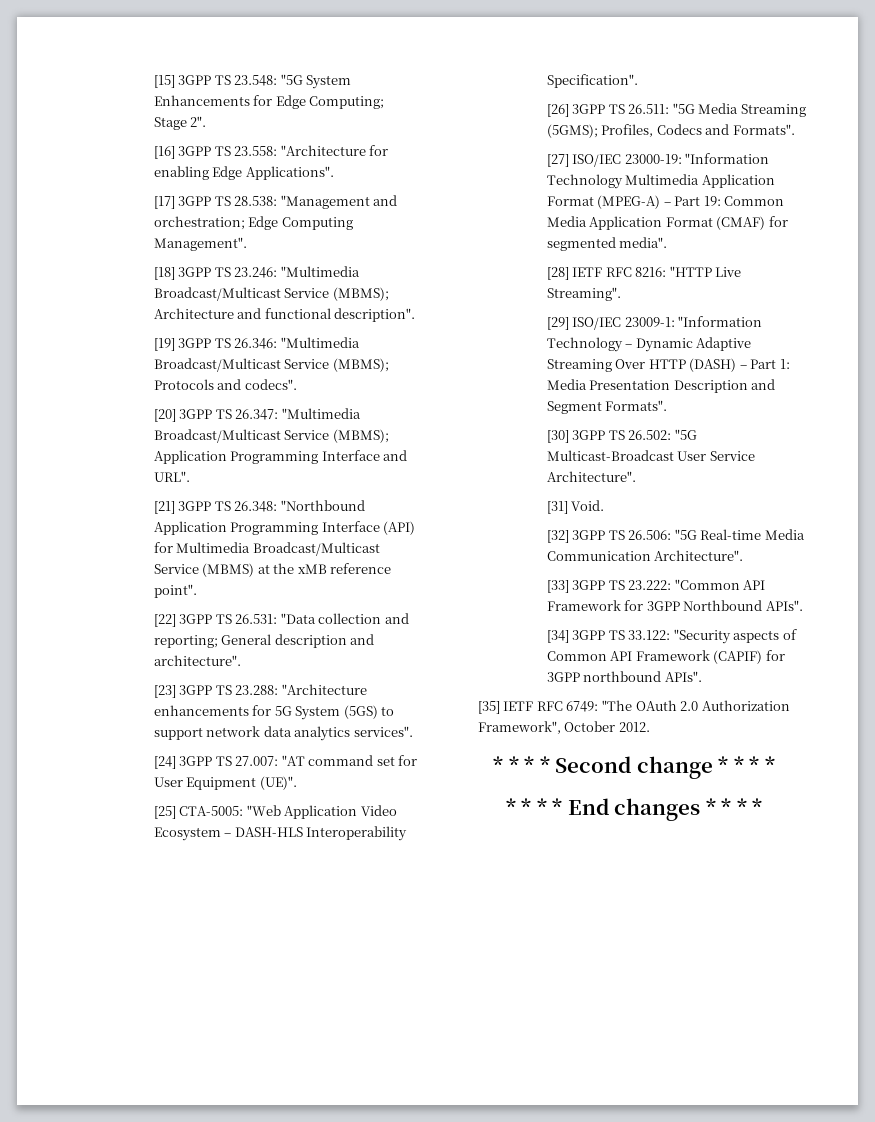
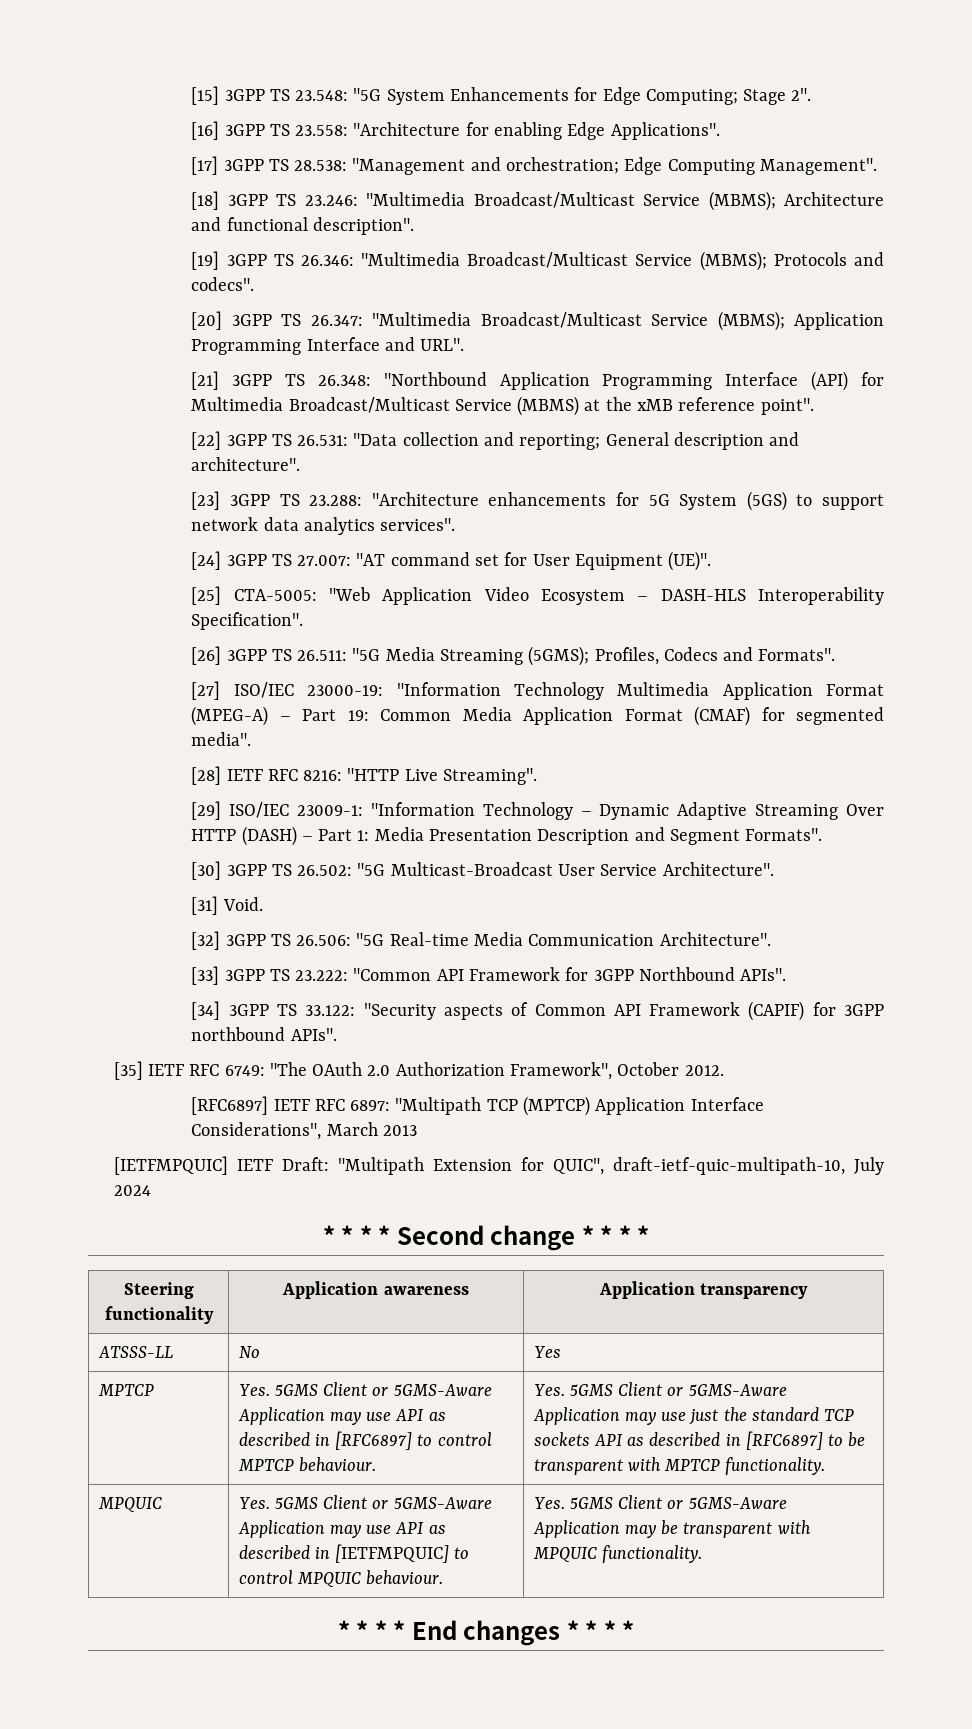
(650, 727) none -> [191,1096,764,1116] [191,1122,417,1140] [113,1156,884,1175] [113,1185,151,1196] // [RFC6897] IETF RFC 6897: "Multipath TCP (MPTCP) Application Interface Considerations", March 2013 // [IETFMPQUIC] IETF Draft: "Multipath Extension for QUIC", draft-ietf-quic-multipath-10, July 2024
(775, 764) none -> [123,1282,194,1299] [104,1306,214,1324] [282,1281,469,1299] [598,1281,809,1299] [97,1346,173,1358] [238,1346,260,1358] [533,1346,561,1358] [97,1384,154,1396] [238,1382,492,1396] [237,1407,446,1425] [238,1431,492,1450] [237,1457,376,1472] [533,1382,787,1396] [532,1407,855,1425] [533,1431,866,1450] [533,1457,826,1475] [97,1497,162,1512] [238,1495,492,1509] [237,1520,446,1538] [238,1544,470,1563] [238,1570,444,1587] [533,1495,787,1509] [532,1520,811,1538] [532,1545,702,1563] // Steering functionality | Application awareness | Application transparency // ATSSS-LL | No | Yes // MPTCP | Yes. 5GMS Client or 5GMS-Aware Application may use API as described in [RFC6897] to control MPTCP behaviour. | Yes. 5GMS Client or 5GMS-Aware Application may use just the standard TCP sockets API as described in [RFC6897] to be transparent with MPTCP functionality. // MPQUIC | Yes. 5GMS Client or 5GMS-Aware Application may use API as described in [IETFMPQUIC] to control MPQUIC behaviour. | Yes. 5GMS Client or 5GMS-Aware Application may be transparent with MPQUIC functionality.

